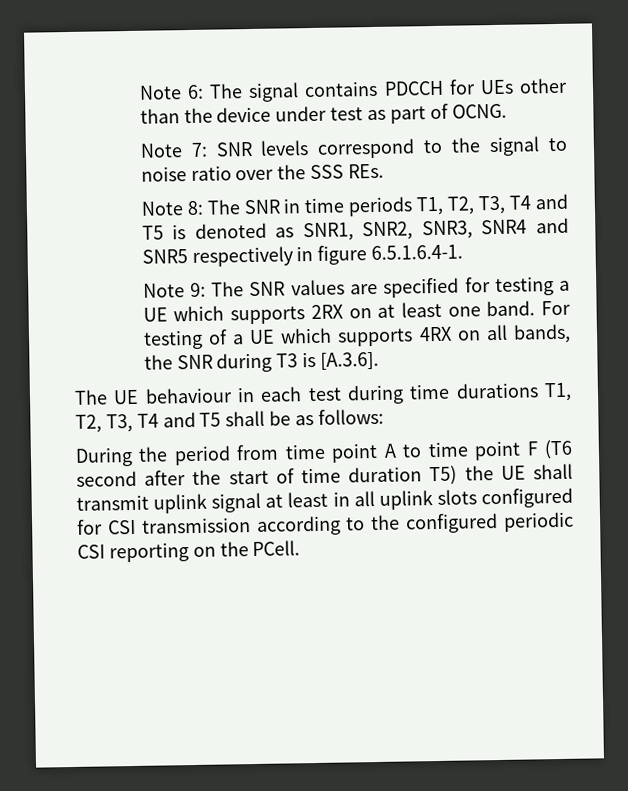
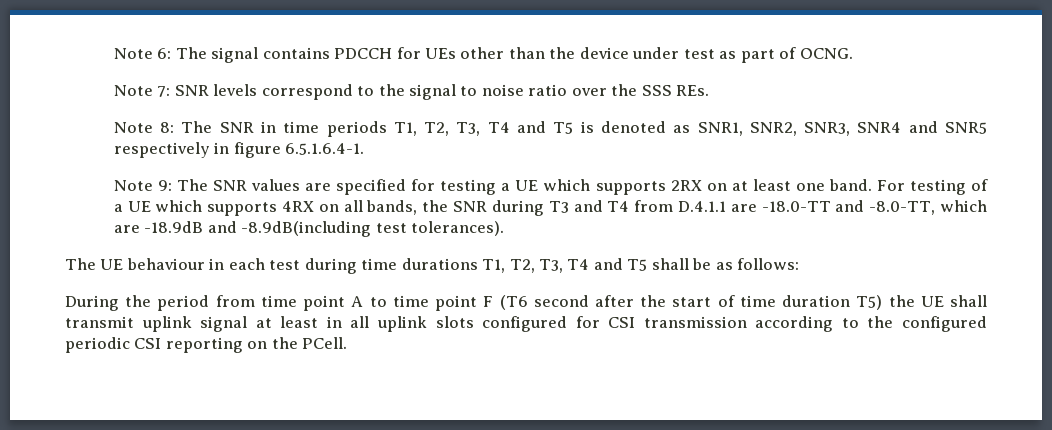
[302,351,380,370] is [A.3.6]. -> [573,200,987,215] [113,221,505,237] and T4 from D.4.1.1 are -18.0-TT and -8.0-TT, which are -18.9dB and -8.9dB(including test tolerances).

